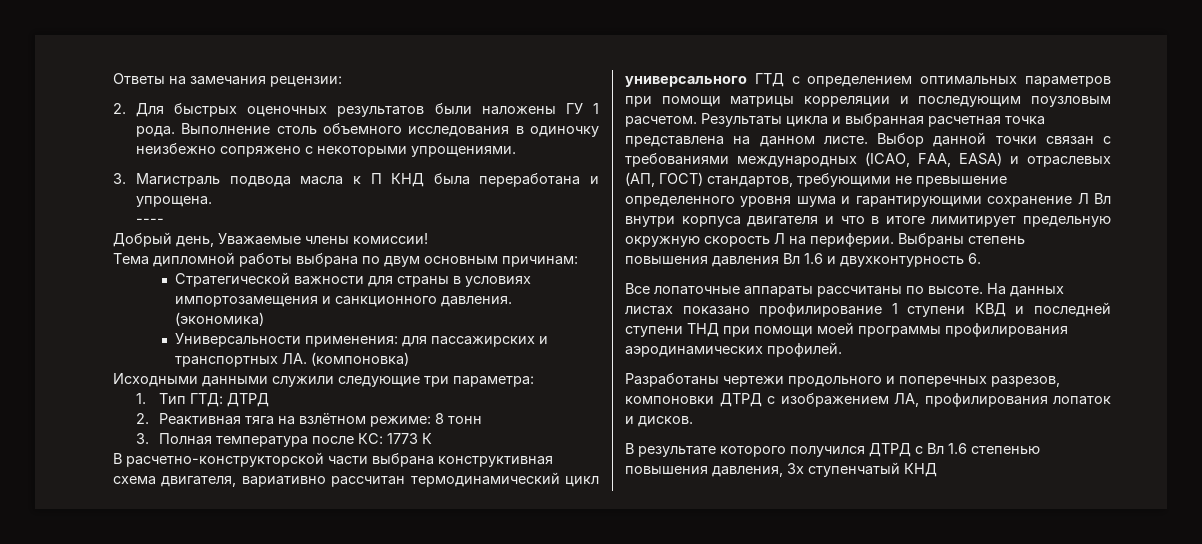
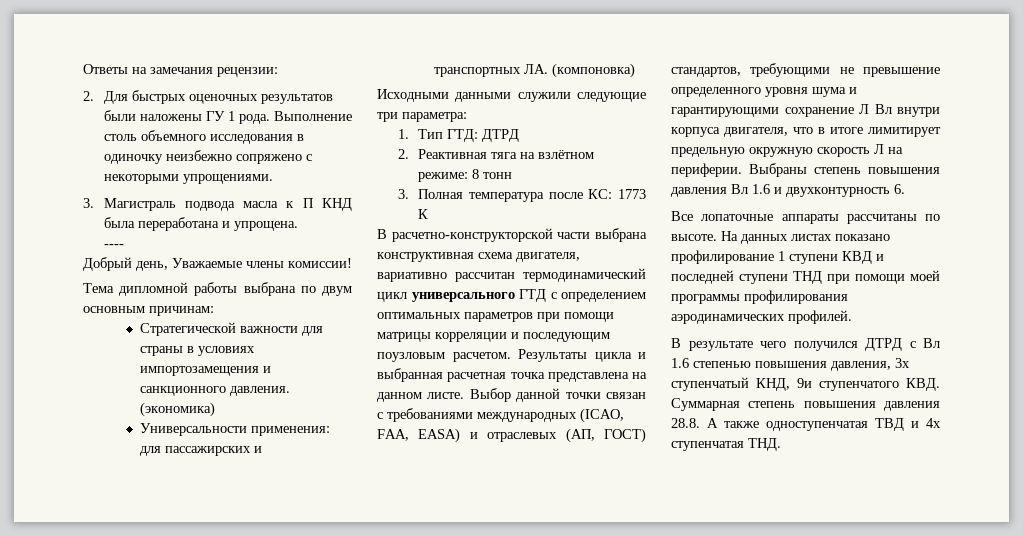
[747,216,834,227] двигателя и -> [724,127,788,137] двигателя,
[625,373,1060,387] [625,393,1111,407] [625,416,693,427] // Разработаны чертежи продольного и поперечных разрезов, компоновки ДТРД с изображением ЛА, профилирования лопаток и дисков. -> (852, 317) none
[720,446,786,457] которого -> [760,341,786,348] чего
[904,463,937,477] КНД -> [756,378,940,391] [671,398,940,411] [671,418,941,431] [671,438,781,451] КНД, 9и ступенчатого КВД. Суммарная степень повышения давления 28.8. А также одноступенчатая ТВД и 4х ступенчатая ТНД.

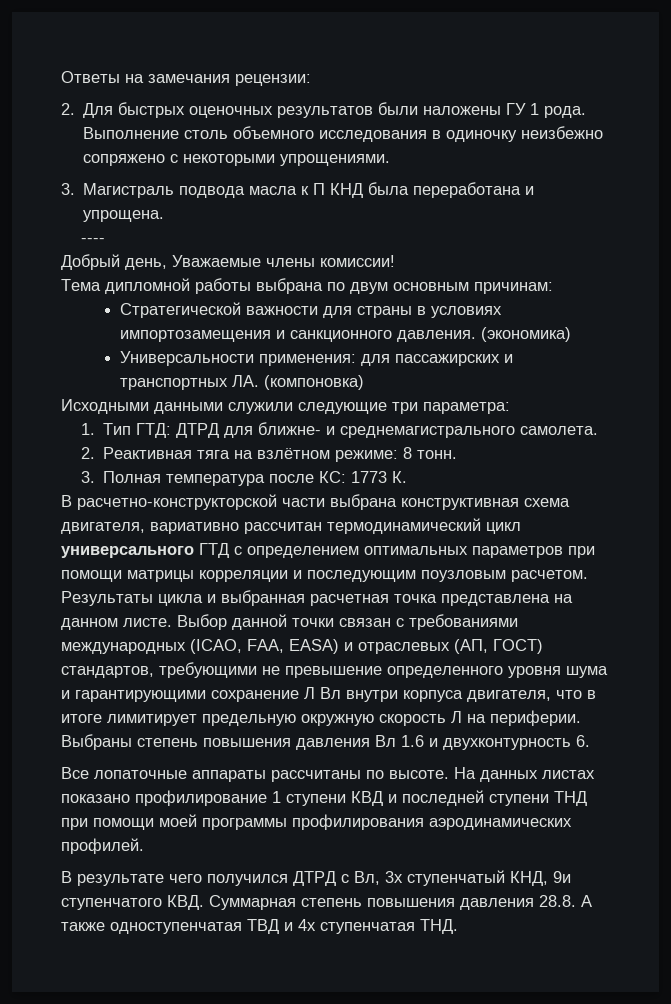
(520, 135) none -> [224,422,599,438] для ближне- и среднемагистрального самолета.
[483,172,513,179] тонн -> [417,450,458,459] тонн.
[418,209,429,219] К -> [392,471,408,483] К.
[923,338,940,348] [671,358,891,371] Вл 1.6 степенью повышения давления, -> [354,871,380,885] Вл,

